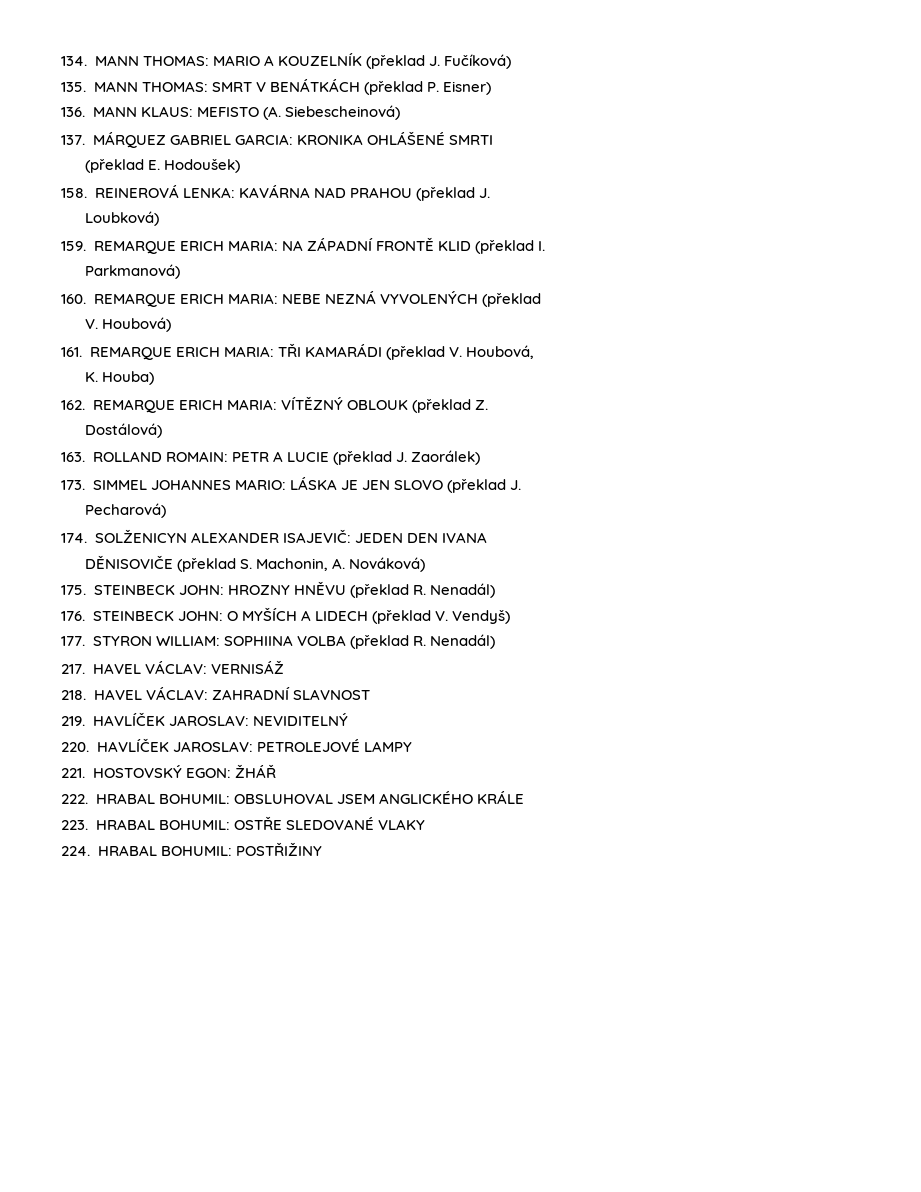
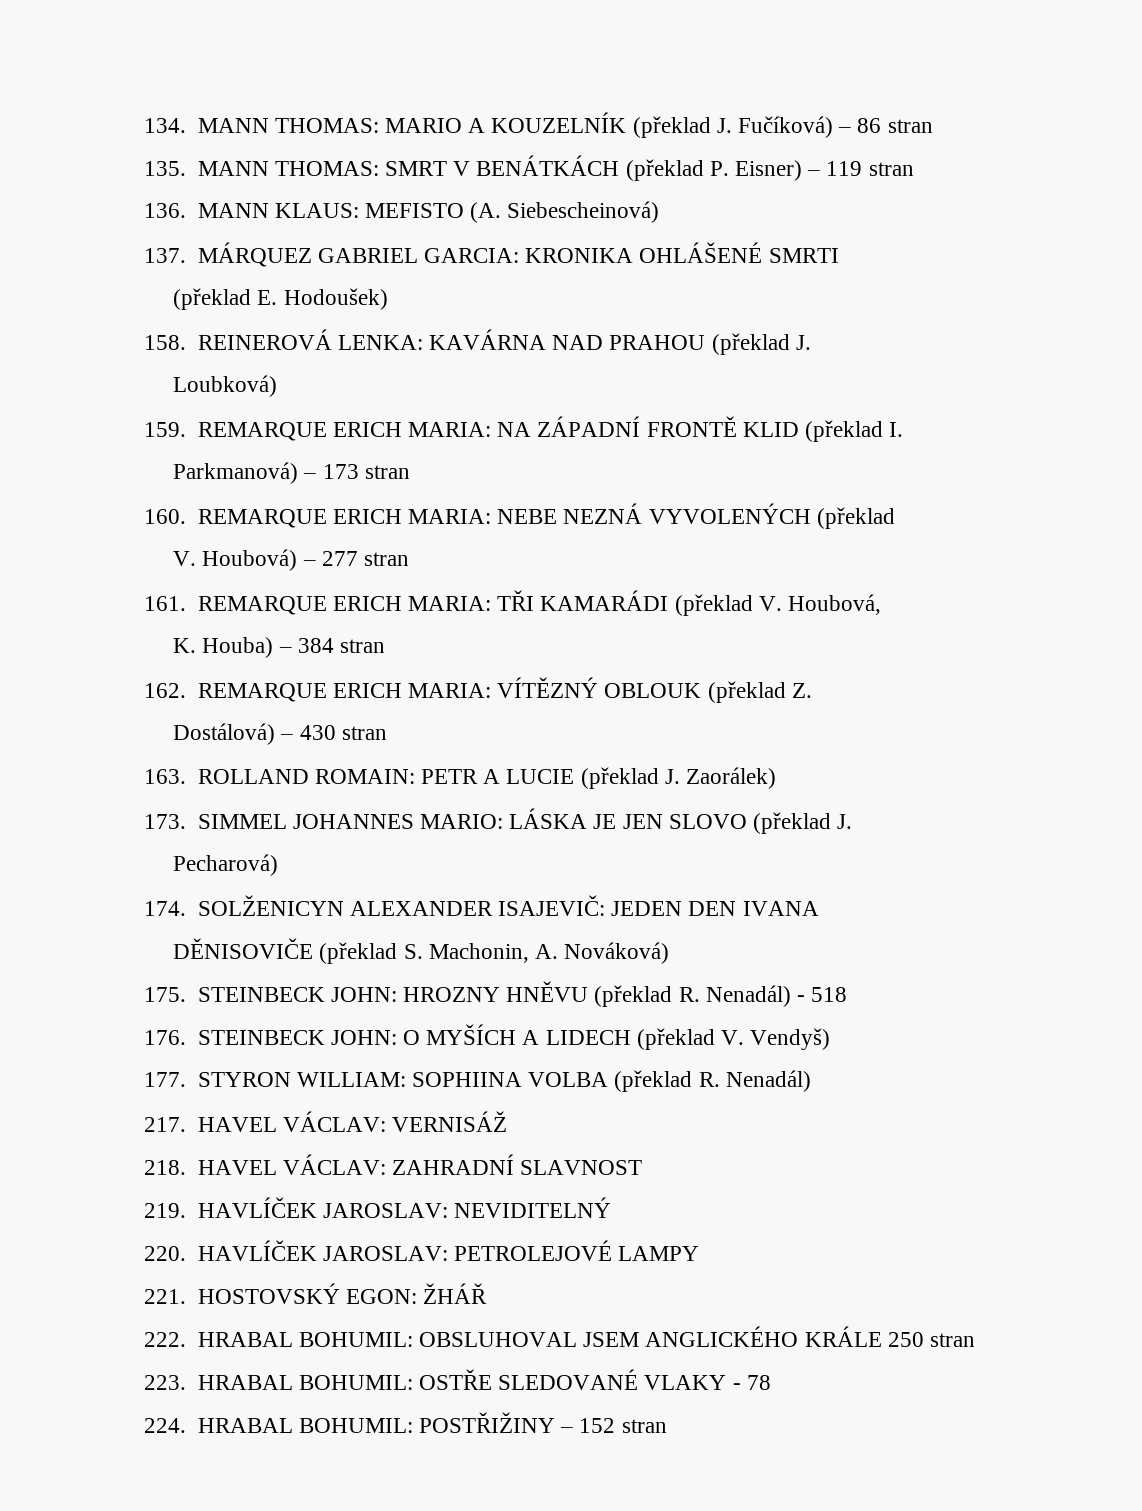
(512, 61) none -> [838,118,933,133] – 86 stran
(492, 88) none -> [807,161,914,176] – 119 stran
(180, 271) none -> [303,464,410,479] – 173 stran
(171, 324) none -> [302,551,409,566] – 277 stran
(154, 378) none -> [278,638,385,653] – 384 stran
(162, 430) none -> [280,725,387,740] – 430 stran
(496, 590) none -> [797,987,848,1002] - 518
(525, 797) none -> [887,1332,976,1347] 250 stran
(426, 824) none -> [732,1375,771,1390] - 78
(322, 849) none -> [560,1418,667,1433] – 152 stran

